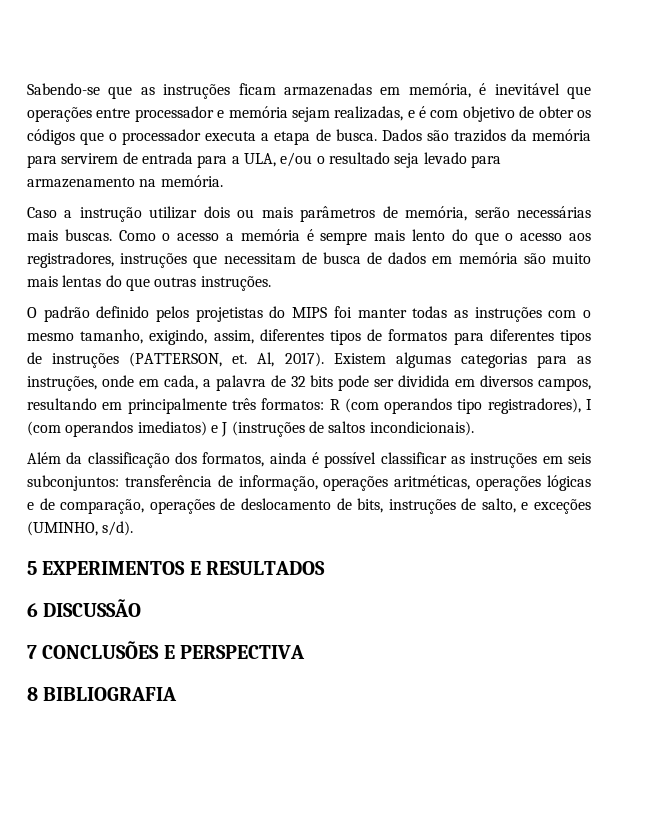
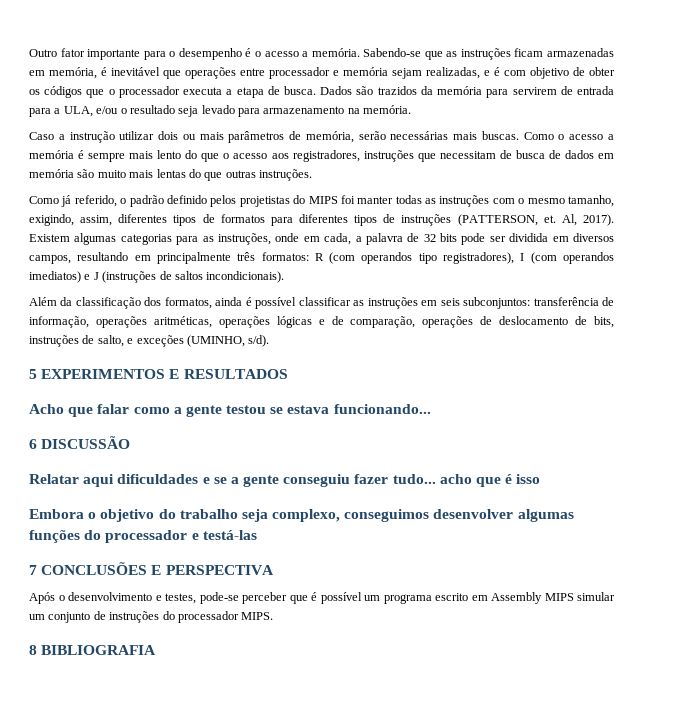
(27, 89) none -> [29,48,360,60] Outro fator importante para o desempenho é o acesso a memória.
[27,307,37,318] O -> [29,195,127,207] Como já referido, o
[27,599,142,617] [27,641,306,659] 6 DISCUSSÃO // 7 CONCLUSÕES E PERSPECTIVA -> [29,404,431,417] [29,436,131,449] [29,474,541,487] [29,509,574,522] [29,530,257,543] [29,562,274,575] [29,592,615,604] [29,611,274,623] Acho que falar como a gente testou se estava funcionando... // 6 DISCUSSÃO // Relatar aqui dificuldades e se a gente conseguiu fazer tudo... acho que é isso // Embora o objetivo do trabalho seja complexo, conseguimos desenvolver algumas funções do processador e testá-las // 7 CONCLUSÕES E PERSPECTIVA // Após o desenvolvimento e testes, pode-se perceber que é possível um programa escrito em Assembly MIPS simular um conjunto de instruções do processador MIPS.

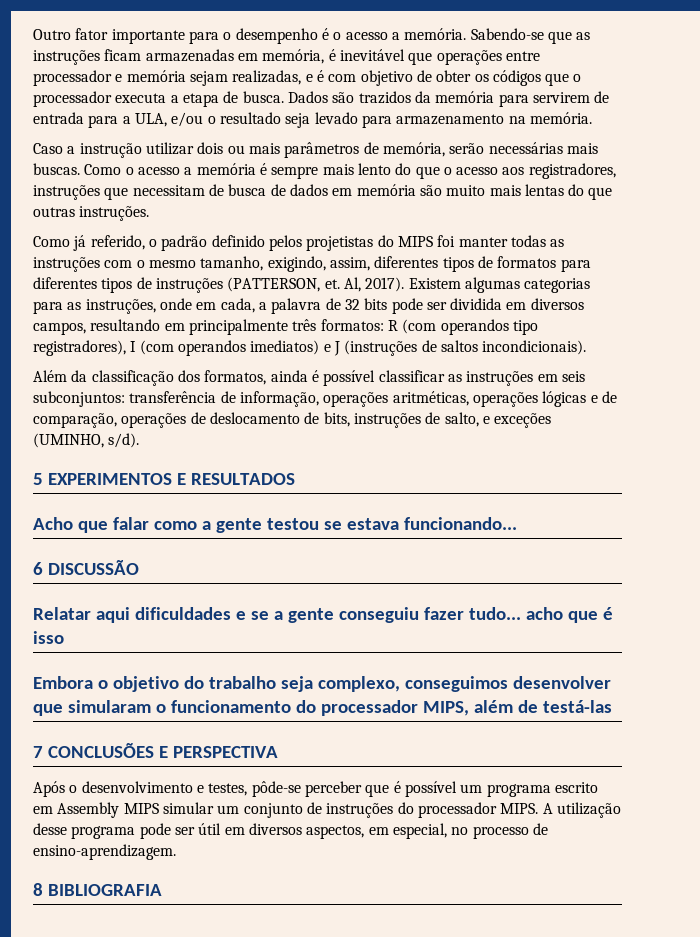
[517,509,574,522] [29,530,199,543] algumas funções do processador e -> [33,700,538,716] que simularam o funcionamento do processador MIPS, além de
[199,592,239,604] pode-se -> [251,781,301,797] pôde-se
(274, 616) none -> [542,802,621,818] [33,823,548,839] [33,844,176,860] A utilização desse programa pode ser útil em diversos aspectos, em especial, no processo de ensino-aprendizagem.

